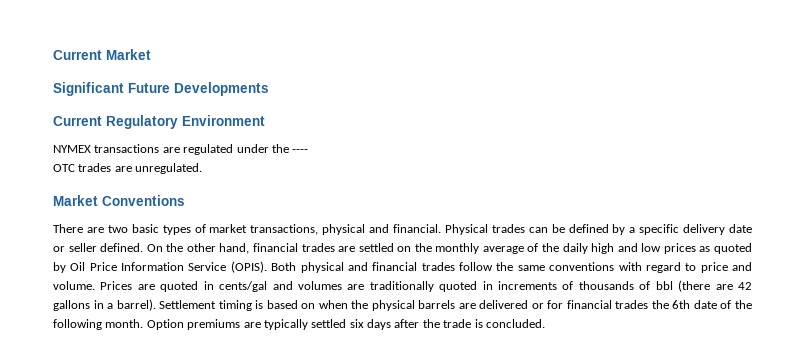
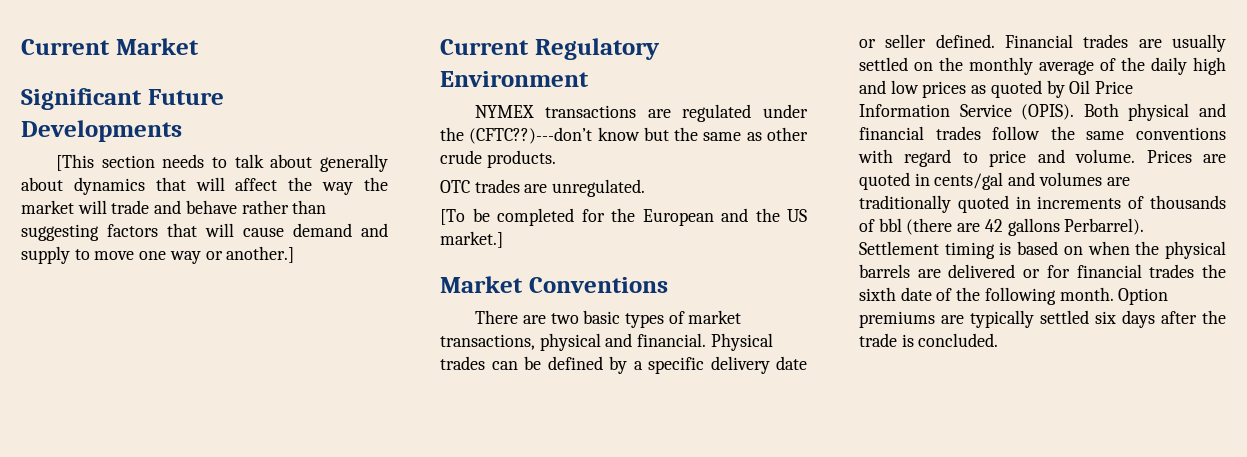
(269, 89) none -> [56,154,389,172] [21,177,388,195] [21,200,327,214] [21,223,388,241] [21,246,295,264] // [This section needs to talk about generally about dynamics that will affect the way the market will trade and behave rather than suggesting factors that will cause demand and supply to move one way or another.]
[292,149,309,153] [53,163,203,174] ---- // OTC trades are unregulated. -> [469,127,808,144] [440,150,556,168] [440,179,646,197] [440,208,807,226] [440,231,503,248] (CFTC??)---don’t know but the same as other crude products. // OTC trades are unregulated. // [To be completed for the European and the US market.]
[146,243,356,254] On the other hand, financial trades are -> [1005,34,1226,52] Financial trades are usually
[93,299,156,311] in a barrel). -> [1064,218,1145,235] Perbarrel).
[672,300,691,309] 6th -> [859,287,896,301] sixth

